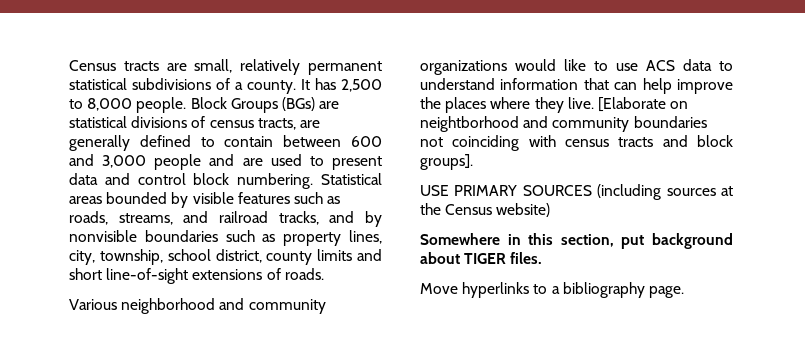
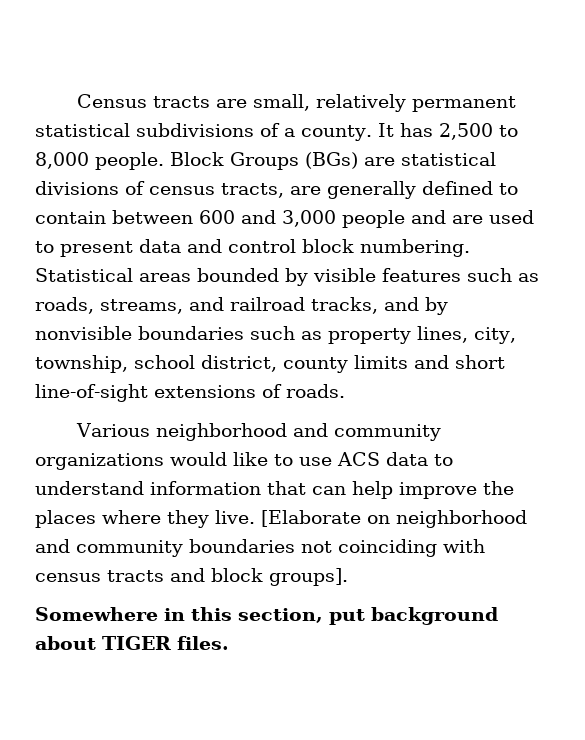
[420,116,519,132] neightborhood -> [396,510,527,528] neighborhood
[420,184,733,200] [420,203,551,217] // USE PRIMARY SOURCES (including sources at the Census website) -> (348, 577) none
[420,282,684,298] // Move hyperlinks to a bibliography page. -> (229, 643) none

